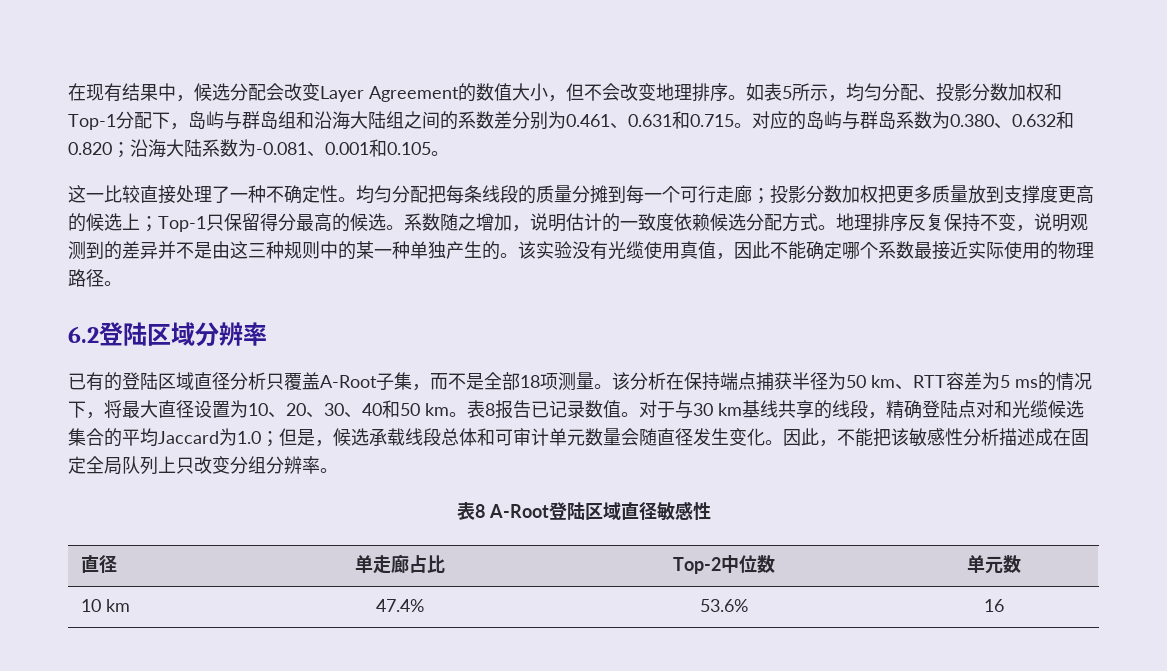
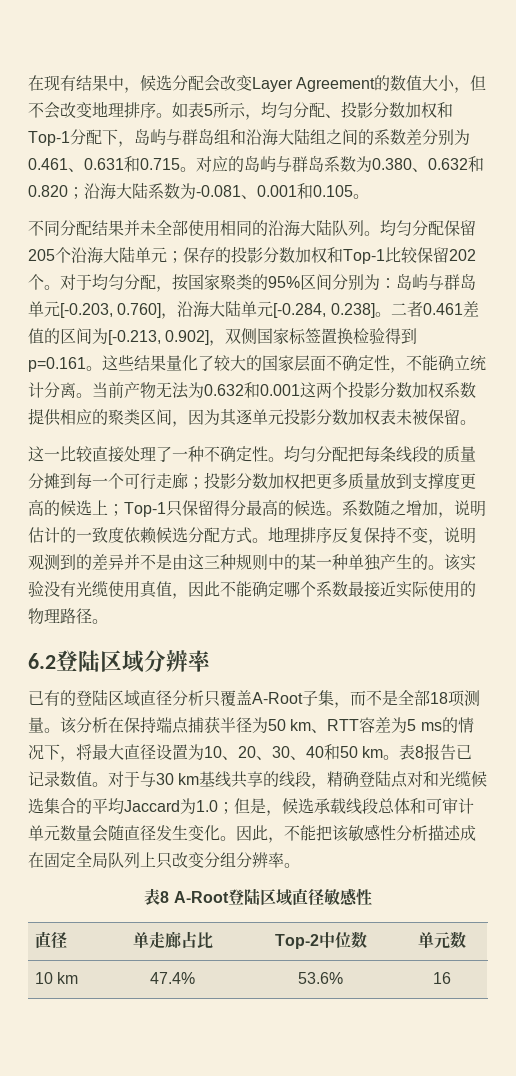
(449, 153) none -> [28,219,476,237] [28,246,476,264] [28,274,476,292] [28,300,479,319] [28,328,418,346] [28,355,486,373] [28,381,476,399] [28,408,476,427] // 不同分配结果并未全部使用相同的沿海大陆队列。均匀分配保留205个沿海大陆单元；保存的投影分数加权和Top-1比较保留202个。对于均匀分配，按国家聚类的95%区间分别为：岛屿与群岛单元[-0.203, 0.760]，沿海大陆单元[-0.284, 0.238]。二者0.461差值的区间为[-0.213, 0.902]，双侧国家标签置换检验得到p=0.161。这些结果量化了较大的国家层面不确定性，不能确立统计分离。当前产物无法为0.632和0.001这两个投影分数加权系数提供相应的聚类区间，因为其逐单元投影分数加权表未被保留。

